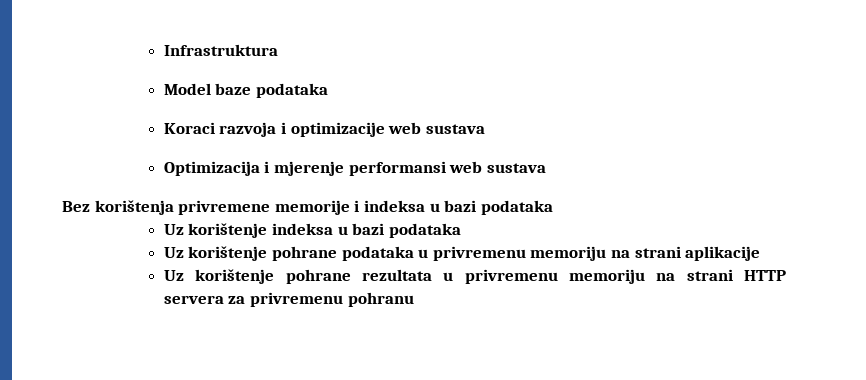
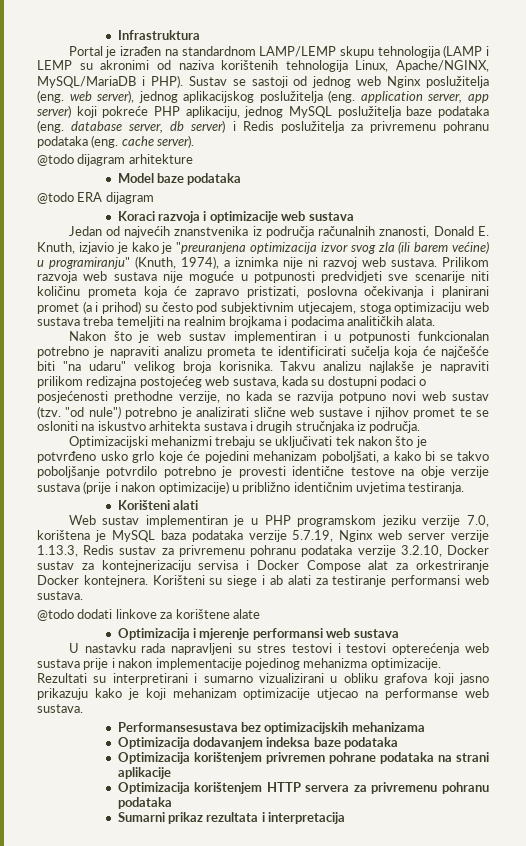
(278, 50) none -> [68,45,489,58] [37,60,489,72] [37,75,489,88] [37,90,489,103] [37,105,490,118] [37,120,489,133] [37,135,195,148] [37,154,193,166] // Portal je izrađen na standardnom LAMP/LEMP skupu tehnologija (LAMP i LEMP su akronimi od naziva korištenih tehnologija Linux, Apache/NGINX, MySQL/MariaDB i PHP). Sustav se sastoji od jednog web Nginx poslužitelja (eng. web server), jednog aplikacijskog poslužitelja (eng. application server, app server) koji pokreće PHP aplikaciju, jednog MySQL poslužitelja baze podataka (eng. database server, db server) i Redis poslužitelja za privremenu pohranu podataka (eng. cache server). // @todo dijagram arhitekture
(329, 90) none -> [37,192,154,204] // @todo ERA dijagram
(485, 129) none -> [68,226,489,238] [37,241,489,254] [37,256,489,269] [37,271,490,283] [37,286,489,298] [37,301,490,314] [37,316,436,328] [68,331,490,343] [37,346,490,358] [37,361,489,373] [37,376,427,388] [37,391,489,403] [37,406,489,419] [37,421,421,433] [68,436,427,448] [37,451,489,463] [37,466,490,478] [37,481,465,494] [117,500,199,510] [68,515,490,527] [37,530,489,542] [37,545,490,557] [37,560,489,572] [37,575,489,587] [37,591,83,600] [37,609,260,621] // Jedan od najvećih znanstvenika iz područja računalnih znanosti, Donald E. Knuth, izjavio je kako je "preuranjena optimizacija izvor svog zla (ili barem većine) u programiranju" (Knuth, 1974), a iznimka nije ni razvoj web sustava. Prilikom razvoja web sustava nije moguće u potpunosti predvidjeti sve scenarije niti količinu prometa koja će zapravo pristizati, poslovna očekivanja i planirani promet (a i prihod) su često pod subjektivnim utjecajem, stoga optimizaciju web sustava treba temeljiti na realnim brojkama i podacima analitičkih alata. // Nakon što je web sustav implementiran i u potpunosti funkcionalan potrebno je napraviti analizu prometa te identificirati sučelja koja će najčešće biti "na udaru" velikog broja korisnika. Takvu analizu najlakše je napraviti prilikom redizajna postojećeg web sustava, kada su dostupni podaci o posjećenosti prethodne verzije, no kada se razvija potpuno novi web sustav (tzv. "od nule") potrebno je analizirati slične web sustave i njihov promet te se osloniti na iskustvo arhitekta sustava i drugih stručnjaka iz područja. // Optimizacijski mehanizmi trebaju se uključivati tek nakon što je potvrđeno usko grlo koje će pojedini mehanizam poboljšati, a kako bi se takvo poboljšanje potvrdilo potrebno je provesti identične testove na obje verzije sustava (prije i nakon optimizacije) u približno identičnim uvjetima testiranja. // Korišteni alati // Web sustav implementiran je u PHP programskom jeziku verzije 7.0, korištena je MySQL baza podataka verzije 5.7.19, Nginx web server verzije 1.13.3, Redis sustav za privremenu pohranu podataka verzije 3.2.10, Docker sustav za kontejnerizaciju servisa i Docker Compose alat za orkestriranje Docker kontejnera. Korišteni su siege i ab alati za testiranje performansi web sustava. // @todo dodati linkove za korištene alate
[62,200,553,215] [163,223,461,238] [163,246,761,261] [163,269,733,284] Bez korištenja privremene memorije i indeksa u bazi podataka // Uz korištenje indeksa u bazi podataka // Uz korištenje pohrane podataka u privremenu memoriju na strani aplikacije // Uz korištenje pohrane rezultata u privremenu memoriju na strani -> [68,643,490,655] [37,658,441,670] [37,673,489,685] [37,688,490,700] [37,704,83,713] [117,722,425,734] [117,737,399,749] [117,752,490,764] [117,767,171,779] [117,782,263,794] U nastavku rada napravljeni su stres testovi i testovi opterećenja web sustava prije i nakon implementacije pojedinog mehanizma optimizacije. Rezultati su interpretirani i sumarno vizualizirani u obliku grafova koji jasno prikazuju kako je koji mehanizam optimizacije utjecao na performanse web sustava. // Performansesustava bez optimizacijskih mehanizama // Optimizacija dodavanjem indeksa baze podataka // Optimizacija korištenjem privremen pohrane podataka na strani aplikacije // Optimizacija korištenjem
(414, 299) none -> [117,797,172,809] [117,812,346,824] podataka // Sumarni prikaz rezultata i interpretacija

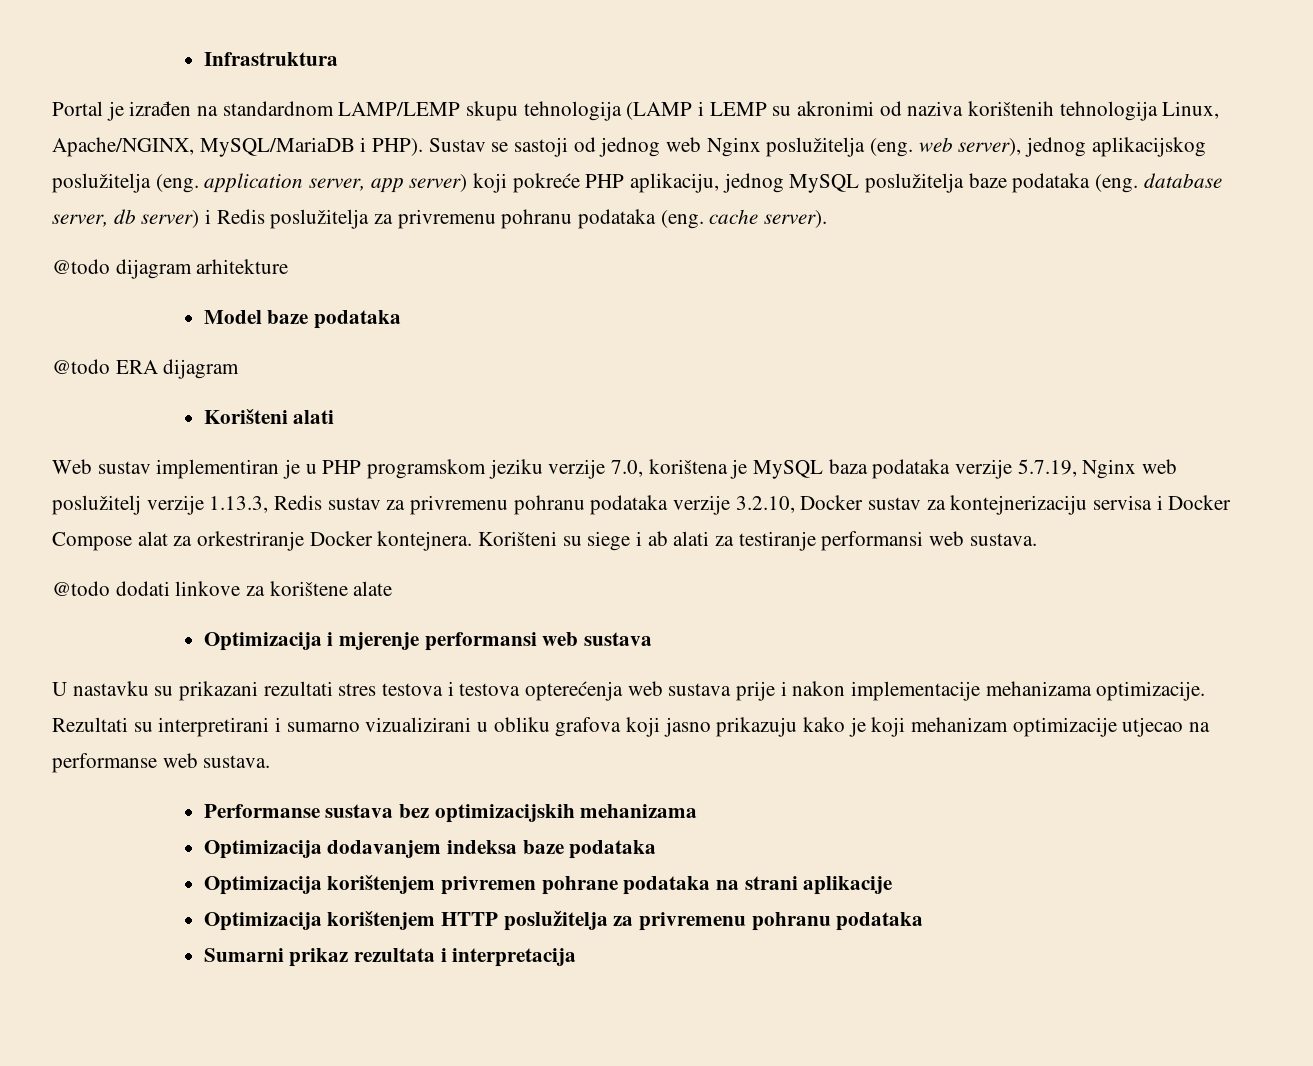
[117,211,354,223] [68,226,489,238] [37,241,489,254] [37,256,489,269] [37,271,490,283] [37,286,489,298] [37,301,490,314] [37,316,436,328] [68,331,490,343] [37,346,490,358] [37,361,489,373] [37,376,427,388] [37,391,489,403] [37,406,489,419] [37,421,421,433] [68,436,427,448] [37,451,489,463] [37,466,490,478] [37,481,465,494] // Koraci razvoja i optimizacije web sustava // Jedan od najvećih znanstvenika iz područja računalnih znanosti, Donald E. Knuth, izjavio je kako je "preuranjena optimizacija izvor svog zla (ili barem većine) u programiranju" (Knuth, 1974), a iznimka nije ni razvoj web sustava. Prilikom razvoja web sustava nije moguće u potpunosti predvidjeti sve scenarije niti količinu prometa koja će zapravo pristizati, poslovna očekivanja i planirani promet (a i prihod) su često pod subjektivnim utjecajem, stoga optimizaciju web sustava treba temeljiti na realnim brojkama i podacima analitičkih alata. // Nakon što je web sustav implementiran i u potpunosti funkcionalan potrebno je napraviti analizu prometa te identificirati sučelja koja će najčešće biti "na udaru" velikog broja korisnika. Takvu analizu najlakše je napraviti prilikom redizajna postojećeg web sustava, kada su dostupni podaci o posjećenosti prethodne verzije, no kada se razvija potpuno novi web sustav (tzv. "od nule") potrebno je analizirati slične web sustave i njihov promet te se osloniti na iskustvo arhitekta sustava i drugih stručnjaka iz područja. // Optimizacijski mehanizmi trebaju se uključivati tek nakon što je potvrđeno usko grlo koje će pojedini mehanizam poboljšati, a kako bi se takvo poboljšanje potvrdilo potrebno je provesti identične testove na obje verzije sustava (prije i nakon optimizacije) u približno identičnim uvjetima testiranja. -> (240, 369) none
[408,533,446,540] server -> [52,495,141,515] poslužitelj
[141,643,387,655] rada napravljeni su stres testovi i testovi -> [154,681,521,701] su prikazani rezultati stres testova i testova
[244,658,368,670] pojedinog mehanizma -> [985,681,1092,696] mehanizama
[117,722,238,732] Performansesustava -> [203,804,394,818] Performanse sustava
[305,785,350,792] servera -> [503,910,608,931] poslužitelja

